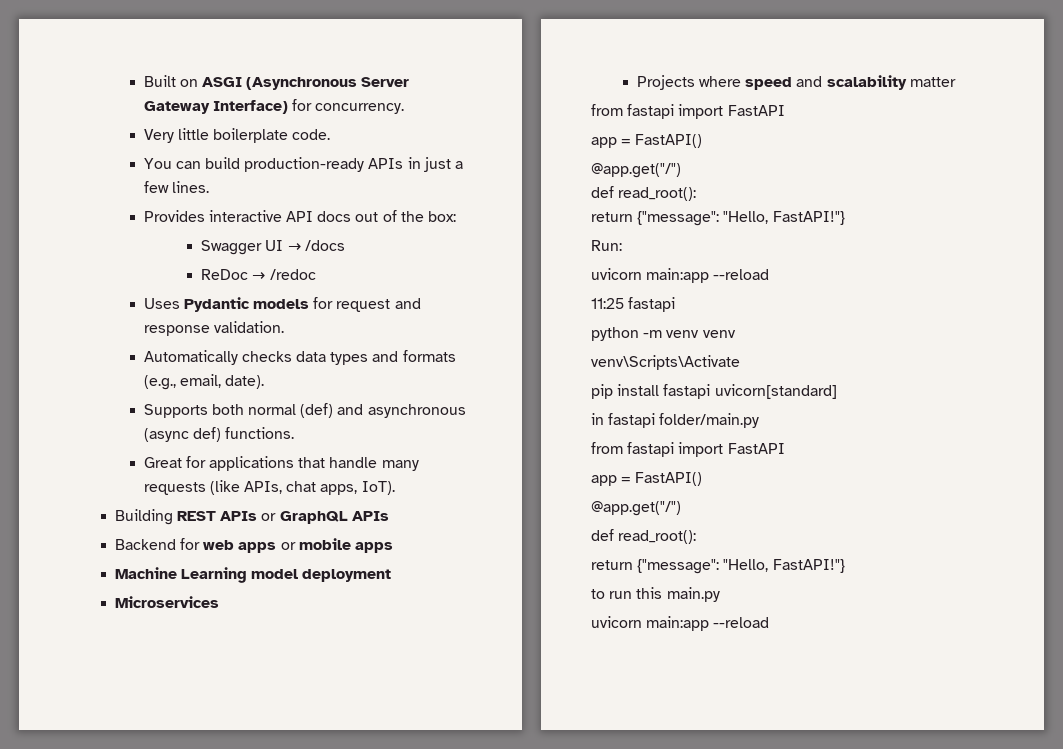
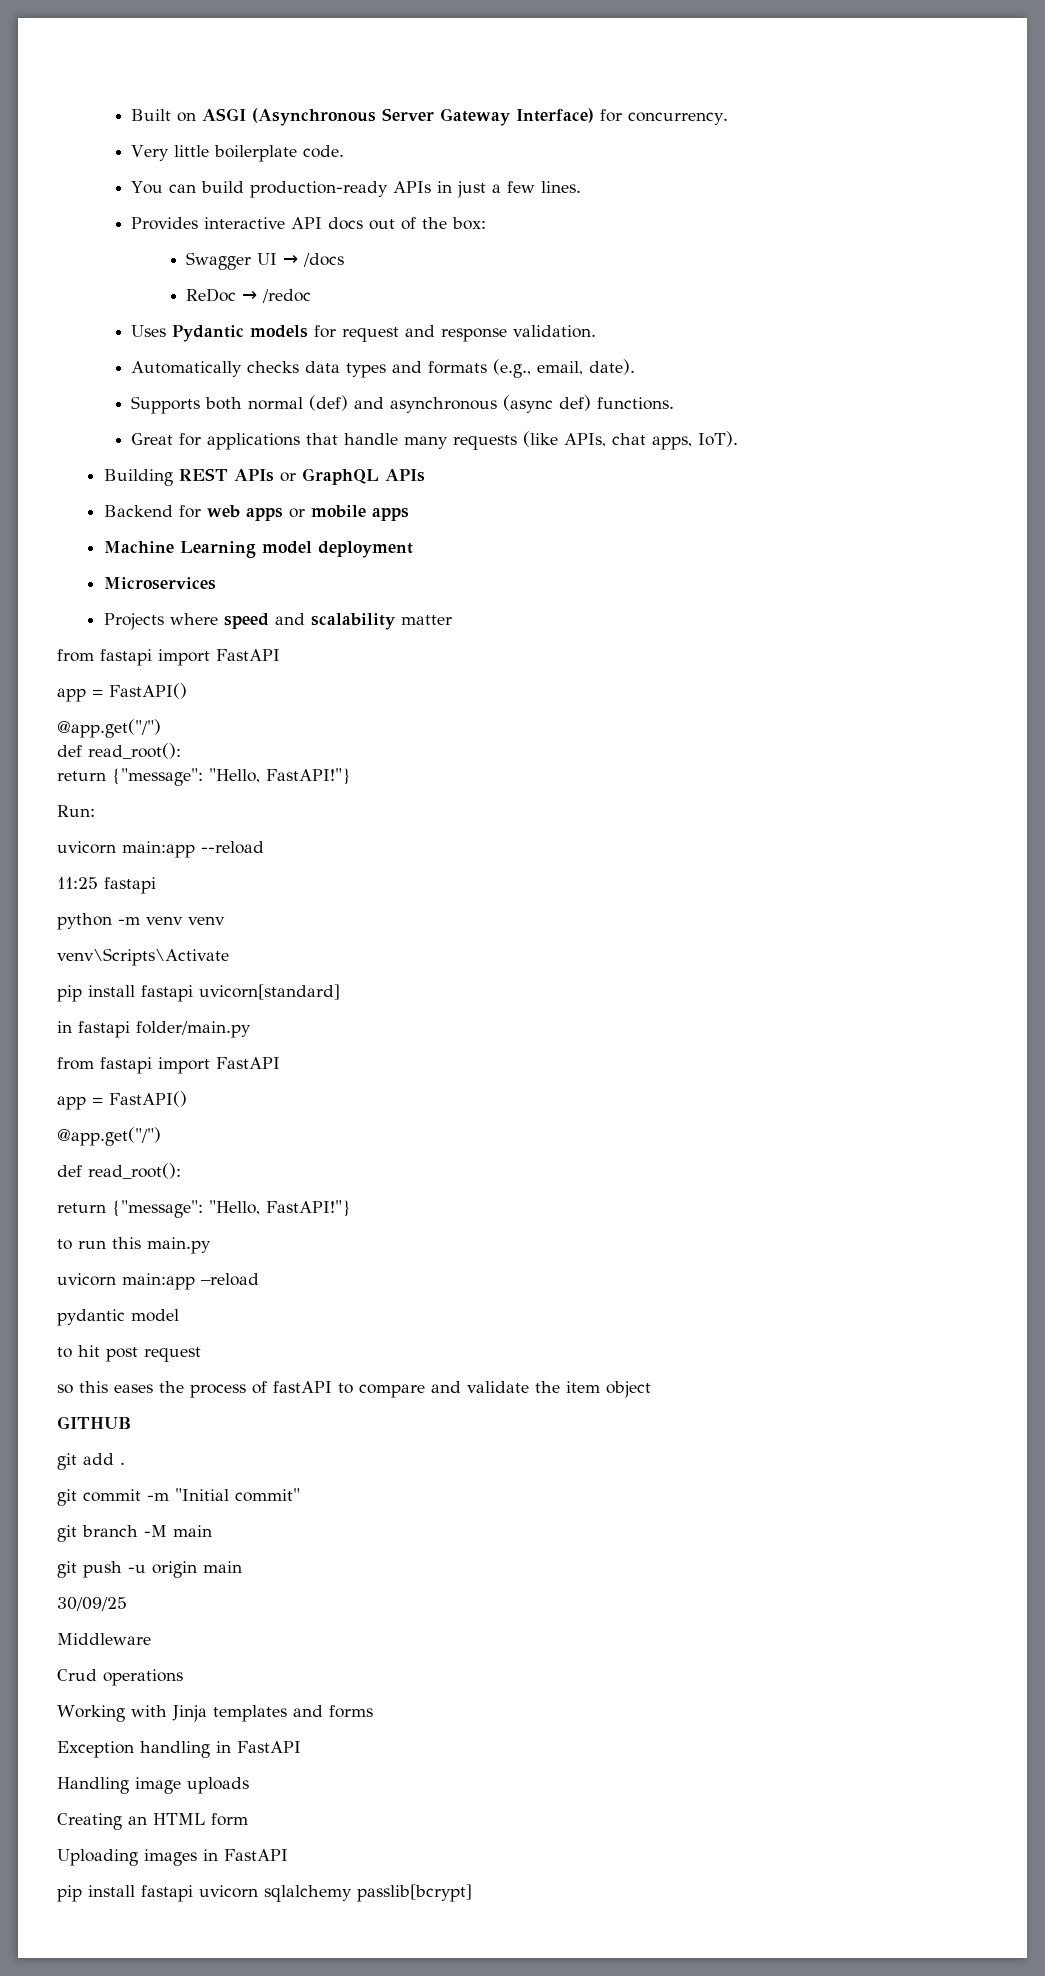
[713,617,770,628] --reload -> [201,1273,259,1286] [57,1309,179,1326] [57,1345,201,1362] [57,1381,651,1398] [57,1416,131,1429] [57,1453,125,1470] [57,1488,300,1506] [57,1525,212,1542] [57,1561,242,1578] [57,1597,127,1611] [57,1633,151,1645] [57,1669,183,1686] [57,1705,373,1722] [57,1741,301,1758] [57,1777,249,1794] [57,1813,248,1830] [57,1849,288,1866] [57,1884,472,1902] –reload // pydantic model // to hit post request // so this eases the process of fastAPI to compare and validate the item object // GITHUB // git add . // git commit -m "Initial commit" // git branch -M main // git push -u origin main // 30/09/25 // Middleware // Crud operations // Working with Jinja templates and forms // Exception handling in FastAPI // Handling image uploads // Creating an HTML form // Uploading images in FastAPI // pip install fastapi uvicorn sqlalchemy passlib[bcrypt]

